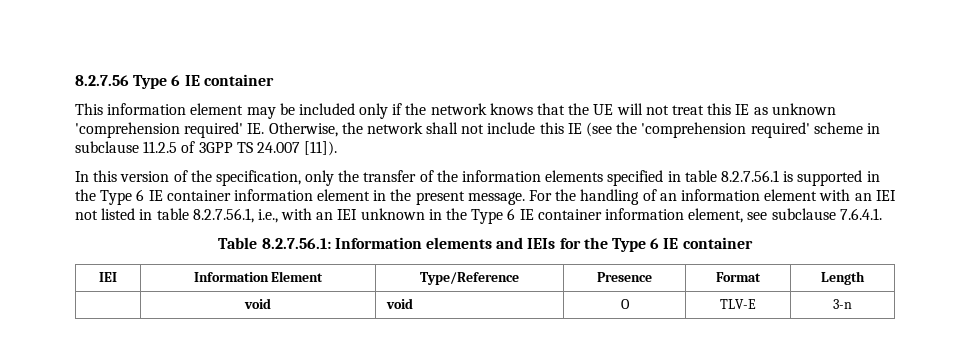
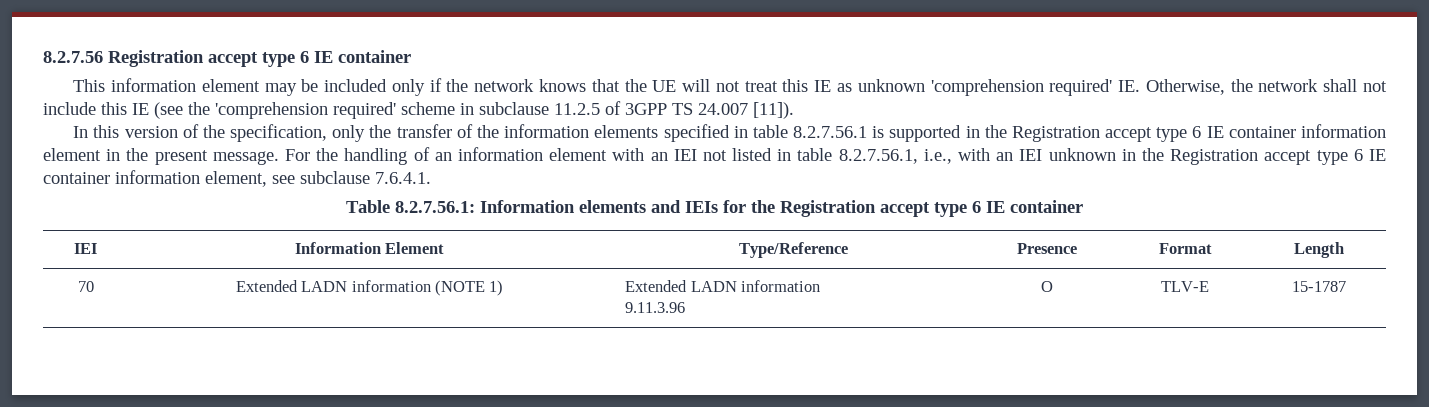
[133,75,168,89] Type -> [108,50,295,67] Registration accept type
[100,190,133,205] Type -> [1011,126,1188,142] Registration accept type
[471,209,504,224] Type -> [1170,149,1348,165] Registration accept type
[611,238,646,252] Type -> [780,200,967,217] Registration accept type
[244,298,271,309] [386,298,414,309] | void | void -> [77,281,94,292] [235,280,504,296] [625,280,821,292] [625,302,686,313] 70 | Extended LADN information (NOTE 1) | Extended LADN information // 9.11.3.96
[833,299,852,309] 3-n -> [1291,281,1346,292] 15-1787

